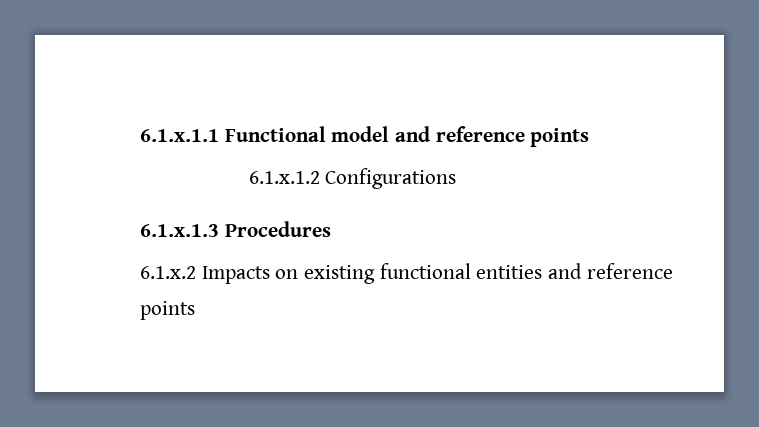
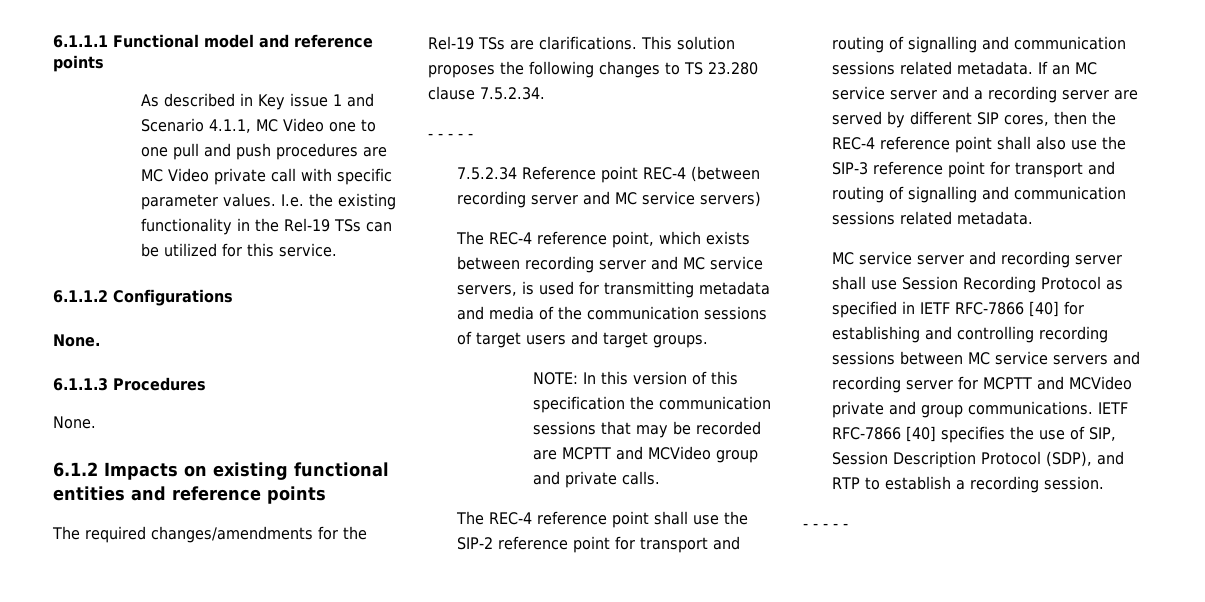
[140,129,219,142] 6.1.x.1.1 -> [53,35,108,48] 6.1.1.1
[248,171,320,184] 6.1.x.1.2 -> [141,93,375,110] [141,118,377,133] [141,143,388,160] [141,168,393,185] [141,193,397,210] [141,218,393,235] [141,243,338,257] [53,290,108,303] As described in Key issue 1 and Scenario 4.1.1, MC Video one to one pull and push procedures are MC Video private call with specific parameter values. I.e. the existing functionality in the Rel-19 TSs can be utilized for this service. // 6.1.1.2
[140,224,219,237] 6.1.x.1.3 -> [53,334,100,347] [53,378,108,391] None. // 6.1.1.3
[140,266,196,279] 6.1.x.2 -> [53,416,96,429] [53,462,98,477] None. // 6.1.2
(195, 310) none -> [52,526,367,543] [428,36,735,50] [428,61,758,78] [428,86,545,100] [428,133,473,139] [457,166,761,183] [457,191,762,208] [456,231,751,248] [457,256,764,273] [457,281,771,298] [457,306,768,320] [457,331,709,348] [532,371,738,385] [532,396,771,413] [532,421,761,438] [532,446,758,463] [532,471,660,488] [456,511,749,528] [457,536,741,553] [832,36,1127,53] [832,61,1098,75] [832,86,1139,103] [832,111,1117,128] [832,136,1127,153] [832,161,1116,178] [832,186,1127,203] [832,211,1034,225] [832,251,1123,268] [832,276,1124,293] [832,301,1085,318] [832,326,1109,343] [832,351,1141,365] [832,376,1133,393] [832,401,1129,418] [832,426,1117,443] [832,451,1125,468] [832,476,1105,493] [803,523,848,529] // The required changes/amendments for the Rel-19 TSs are clarifications. This solution proposes the following changes to TS 23.280 clause 7.5.2.34. // - - - - - // 7.5.2.34 Reference point REC-4 (between recording server and MC service servers) // The REC-4 reference point, which exists between recording server and MC service servers, is used for transmitting metadata and media of the communication sessions of target users and target groups. // NOTE: In this version of this specification the communication sessions that may be recorded are MCPTT and MCVideo group and private calls. // The REC-4 reference point shall use the SIP-2 reference point for transport and routing of signalling and communication sessions related metadata. If an MC service server and a recording server are served by different SIP cores, then the REC-4 reference point shall also use the SIP-3 reference point for transport and routing of signalling and communication sessions related metadata. // MC service server and recording server shall use Session Recording Protocol as specified in IETF RFC-7866 [40] for establishing and controlling recording sessions between MC service servers and recording server for MCPTT and MCVideo private and group communications. IETF RFC-7866 [40] specifies the use of SIP, Session Description Protocol (SDP), and RTP to establish a recording session. // - - - - -

